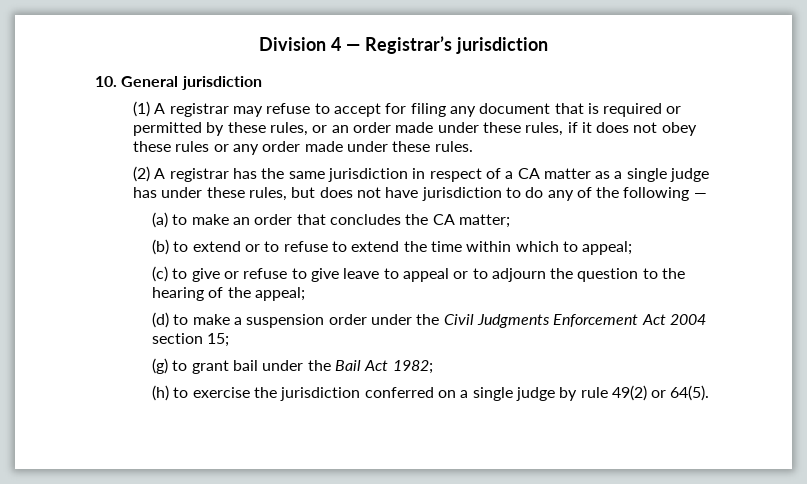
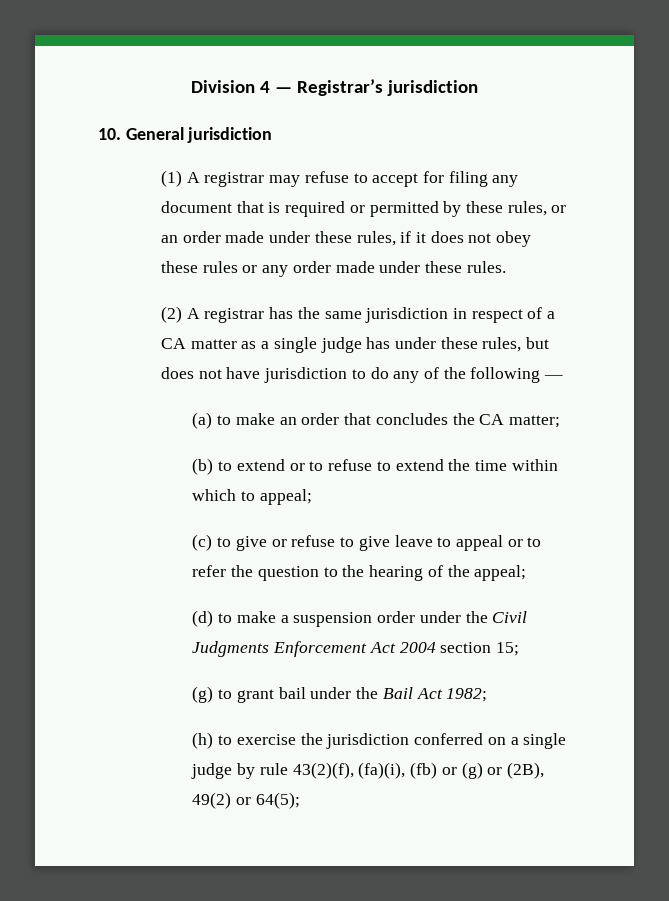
[491,268,546,282] adjourn -> [192,565,227,577] refer
(608, 392) none -> [292,762,544,779] 43(2)(f), (fa)(i), (fb) or (g) or (2B),
[670,385,710,401] 64(5). -> [255,792,300,809] 64(5);

